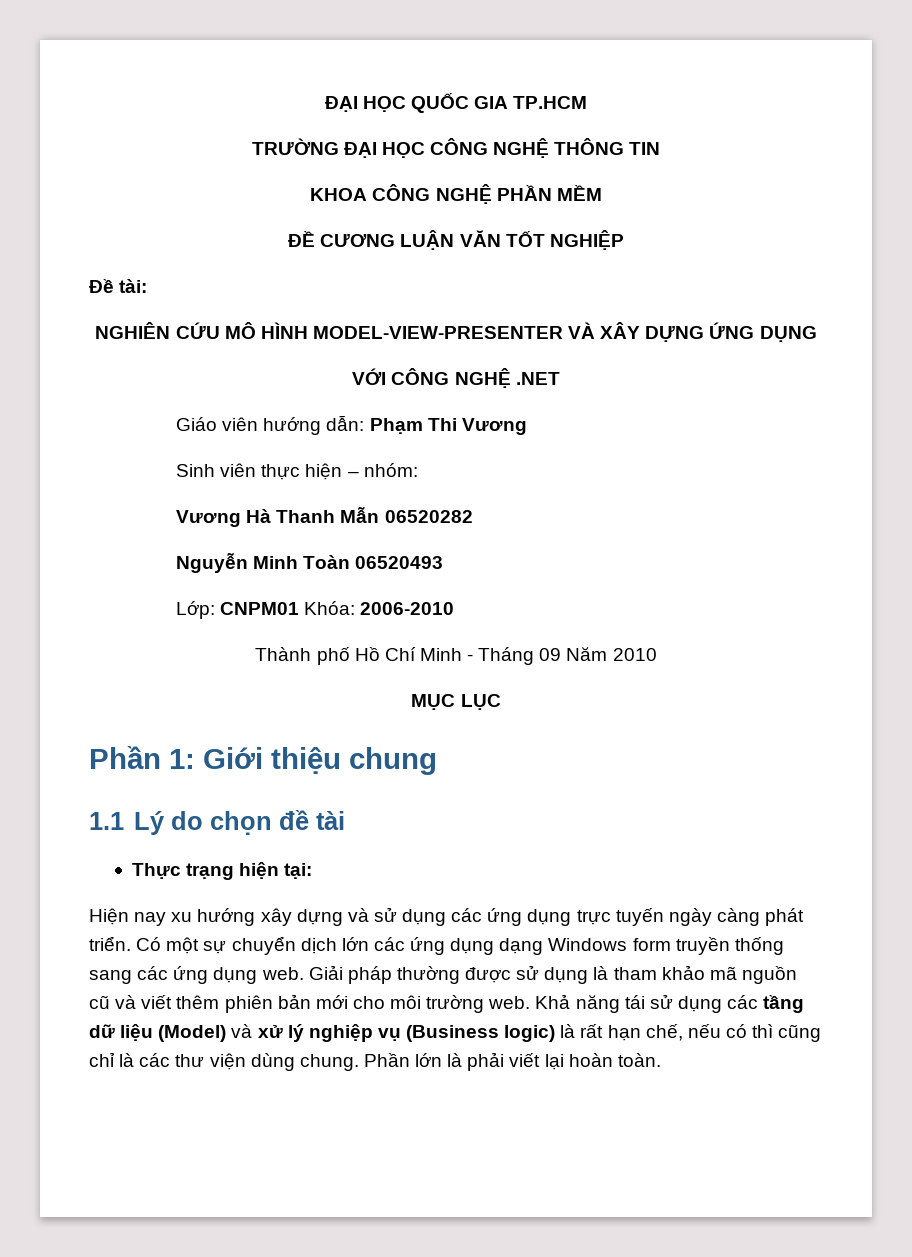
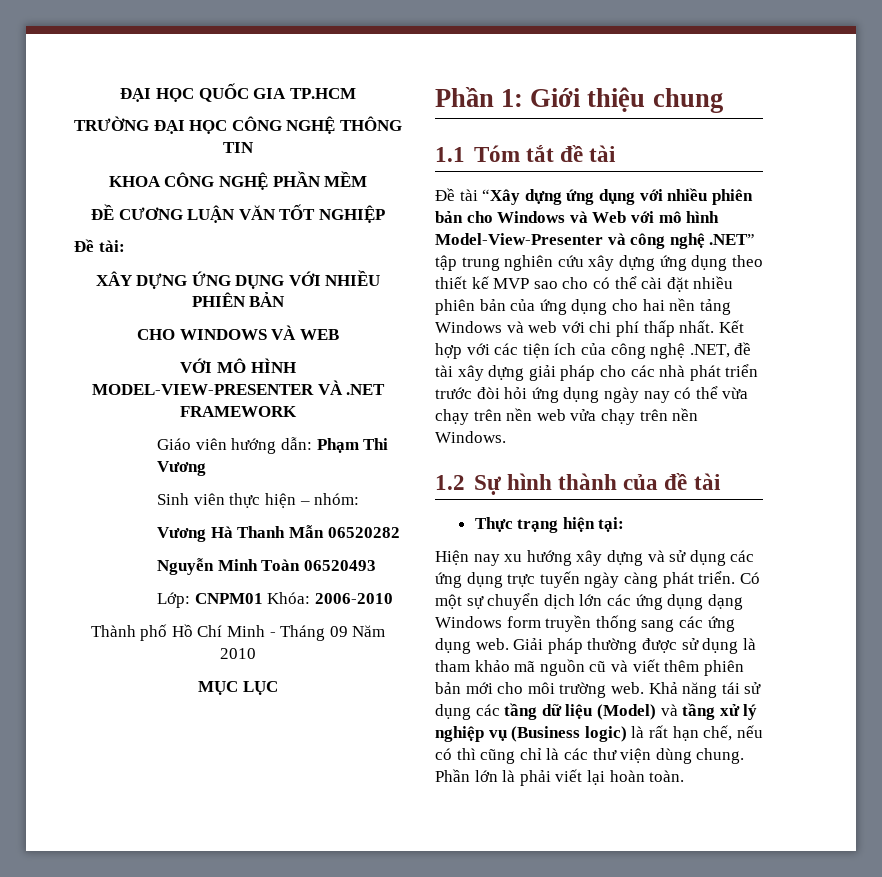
[95,322,817,342] [352,368,511,388] NGHIÊN CỨU MÔ HÌNH MODEL-VIEW-PRESENTER VÀ XÂY DỰNG ỨNG DỤNG // VỚI CÔNG NGHỆ -> [95,270,381,289] [191,292,286,307] [137,325,339,340] [180,358,296,373] [91,380,343,395] XÂY DỰNG ỨNG DỤNG VỚI NHIỀU PHIÊN BẢN // CHO WINDOWS VÀ WEB // VỚI MÔ HÌNH MODEL-VIEW-PRESENTER VÀ
(560, 378) none -> [180,406,297,417] FRAMEWORK
[133,811,272,835] Lý do chọn -> [473,145,617,162] [435,188,753,205] [435,211,720,223] [435,233,756,249] [435,255,763,271] [435,276,734,292] [435,298,731,315] [435,320,744,337] [435,342,752,359] [435,364,759,381] [435,386,749,403] [435,408,699,425] [435,431,506,443] [435,473,659,495] Tóm tắt đề tài // Đề tài “Xây dựng ứng dụng với nhiều phiên bản cho Windows và Web với mô hình Model-View-Presenter và công nghệ .NET” tập trung nghiên cứu xây dựng ứng dụng theo thiết kế MVP sao cho có thể cài đặt nhiều phiên bản của ứng dụng cho hai nền tảng Windows và web với chi phí thấp nhất. Kết hợp với các tiện ích của công nghệ .NET, đề tài xây dựng giải pháp cho các nhà phát triển trước đòi hỏi ứng dụng ngày nay có thể vừa chạy trên nền web vửa chạy trên nền Windows. // 1.2 Sự hình thành của
(253, 1031) none -> [682,703,716,720] tầng

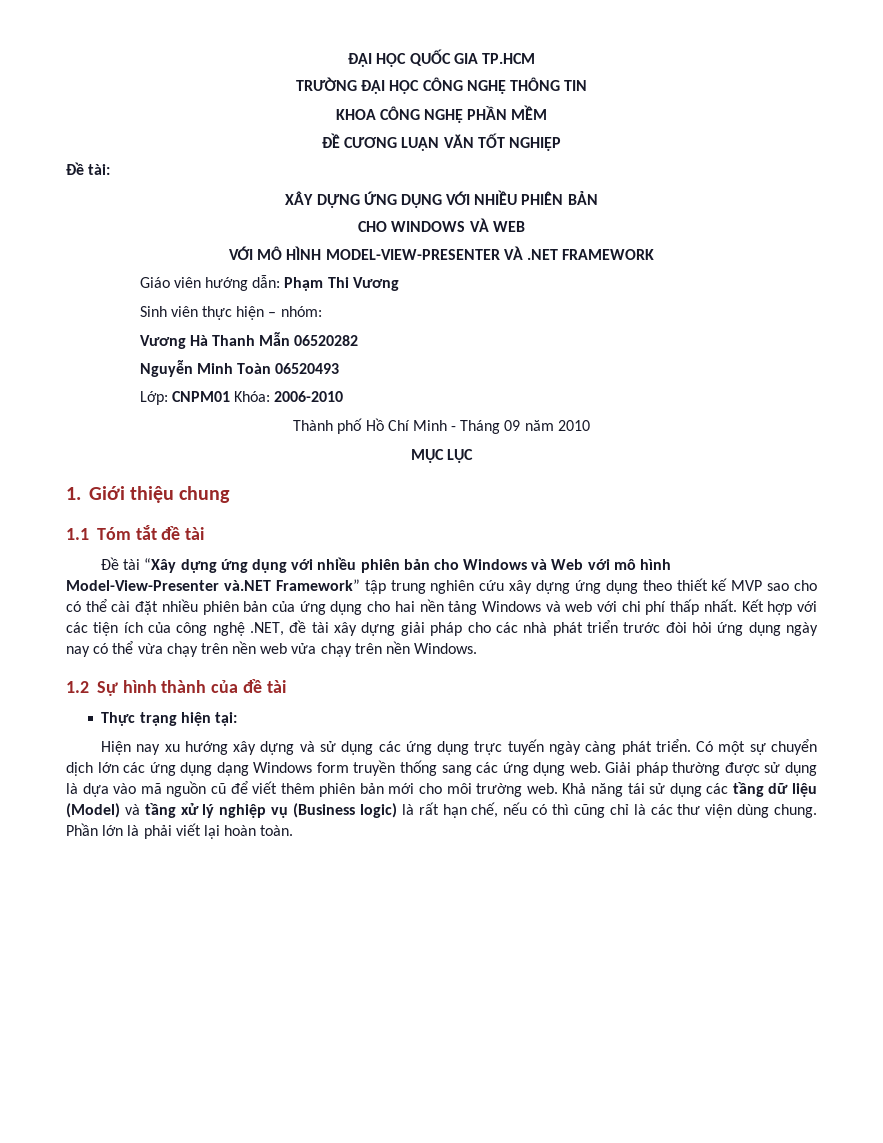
[352,625,386,637] Năm -> [524,420,554,431] năm
[435,87,524,107] Phần 1: -> [66,487,81,500] 1.
[607,233,756,249] và công nghệ .NET” -> [223,579,360,591] và.NET Framework”
[435,660,510,672] tham khảo -> [82,783,137,797] dựa vào
[610,660,628,672] và -> [230,781,248,794] để

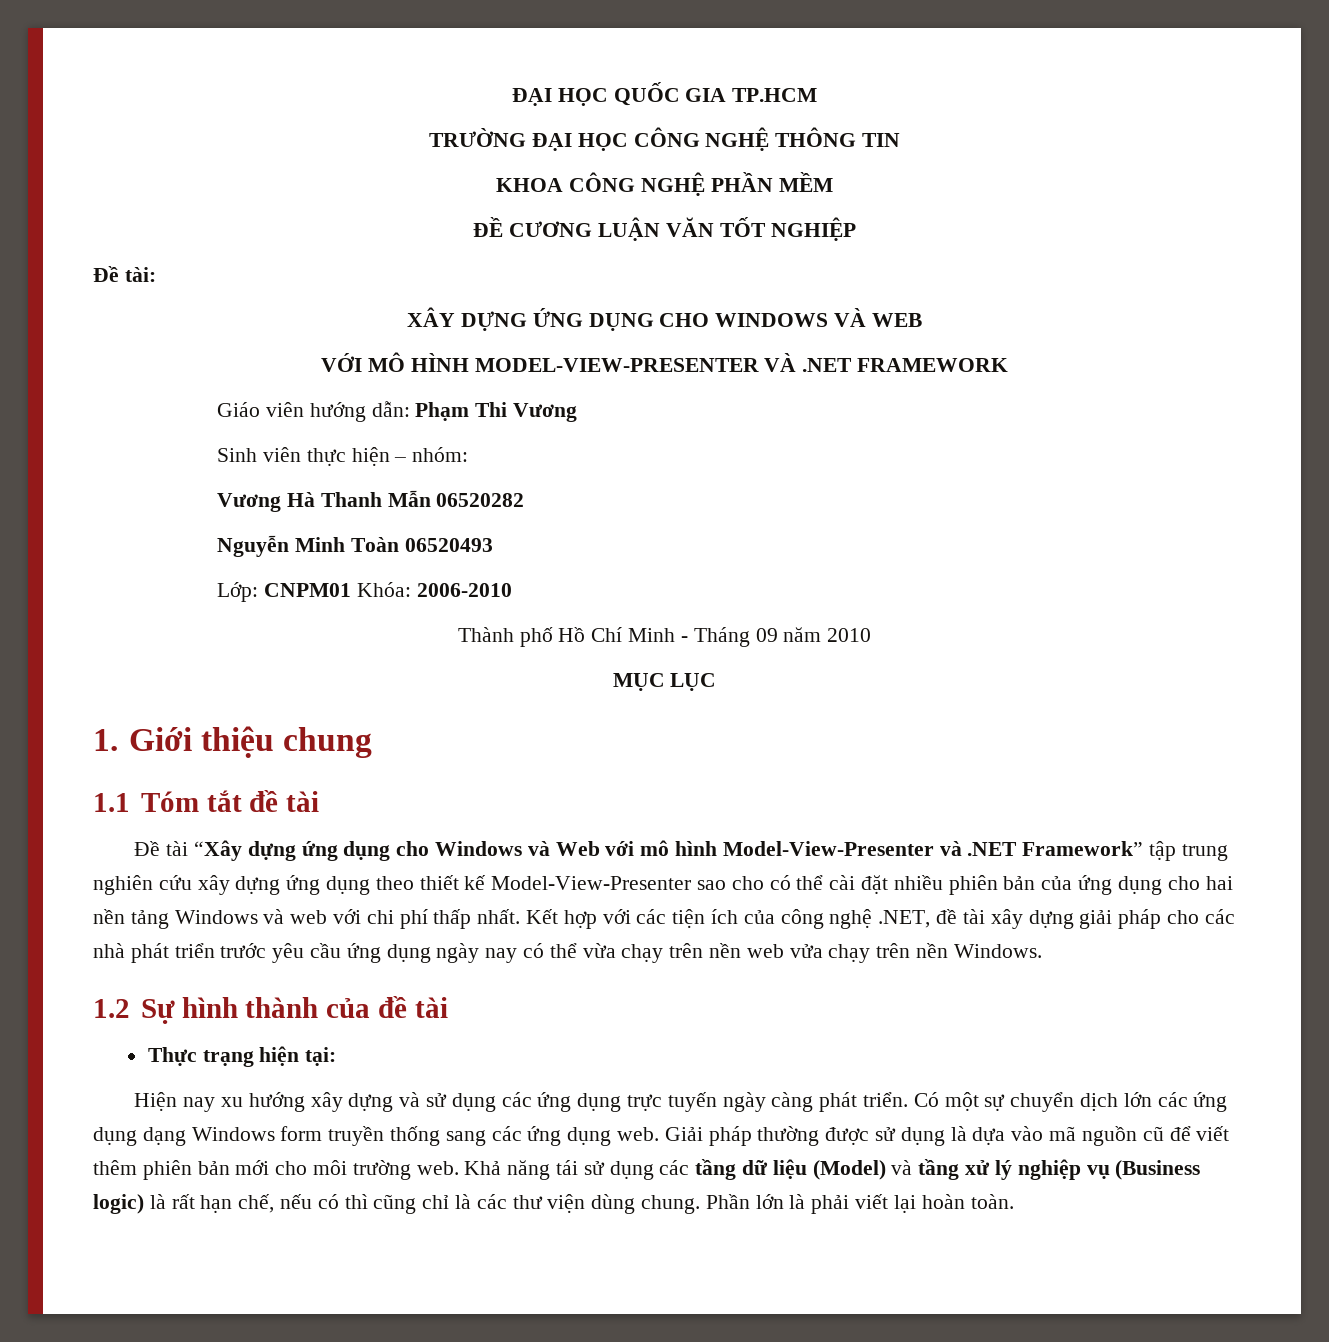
[446,190,598,205] VỚI NHIỀU PHIÊN BẢN // -> (654, 322) none
[291,557,430,573] với nhiều phiên bản -> (391, 851) none
[223,580,271,591] và.NET -> [939,841,1018,856] và .NET
[731,580,763,591] MVP -> [491,876,692,890] Model-View-Presenter
[665,622,712,633] đòi hỏi -> [272,943,342,963] yêu cầu

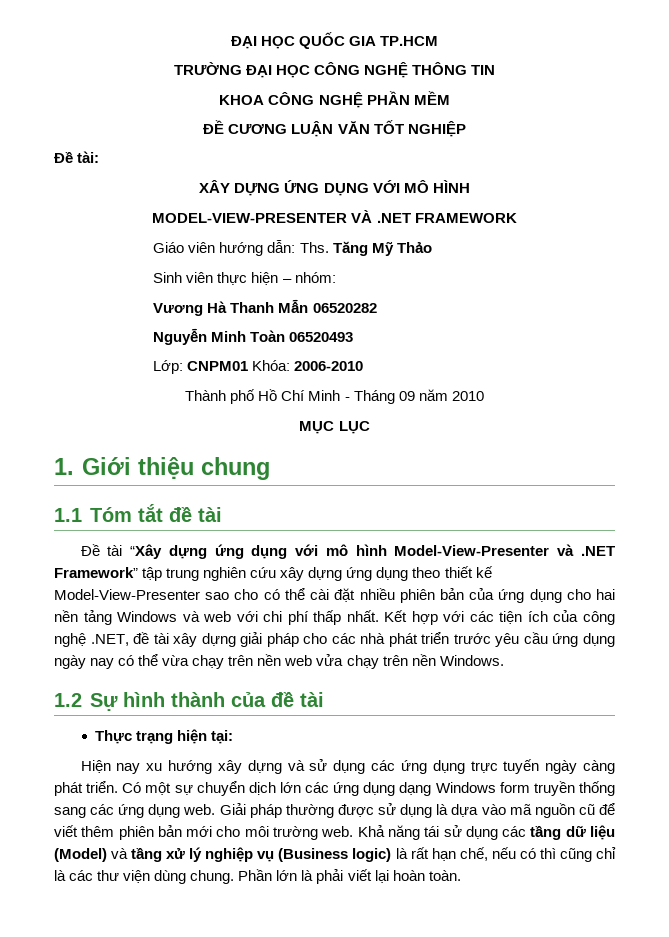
[659,308,922,327] CHO WINDOWS VÀ WEB // -> (369, 189) none
(469, 362) none -> (470, 186) //
[415,402,578,422] Phạm Thi Vương -> [299,241,432,256] Ths. Tăng Mỹ Thảo
[396,841,600,856] cho Windows và Web -> (288, 552) none

